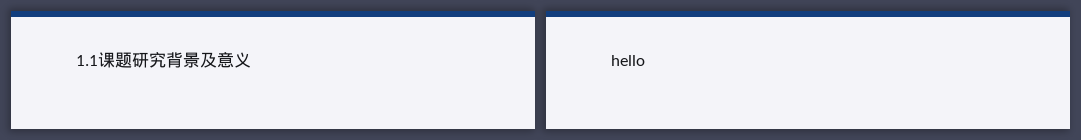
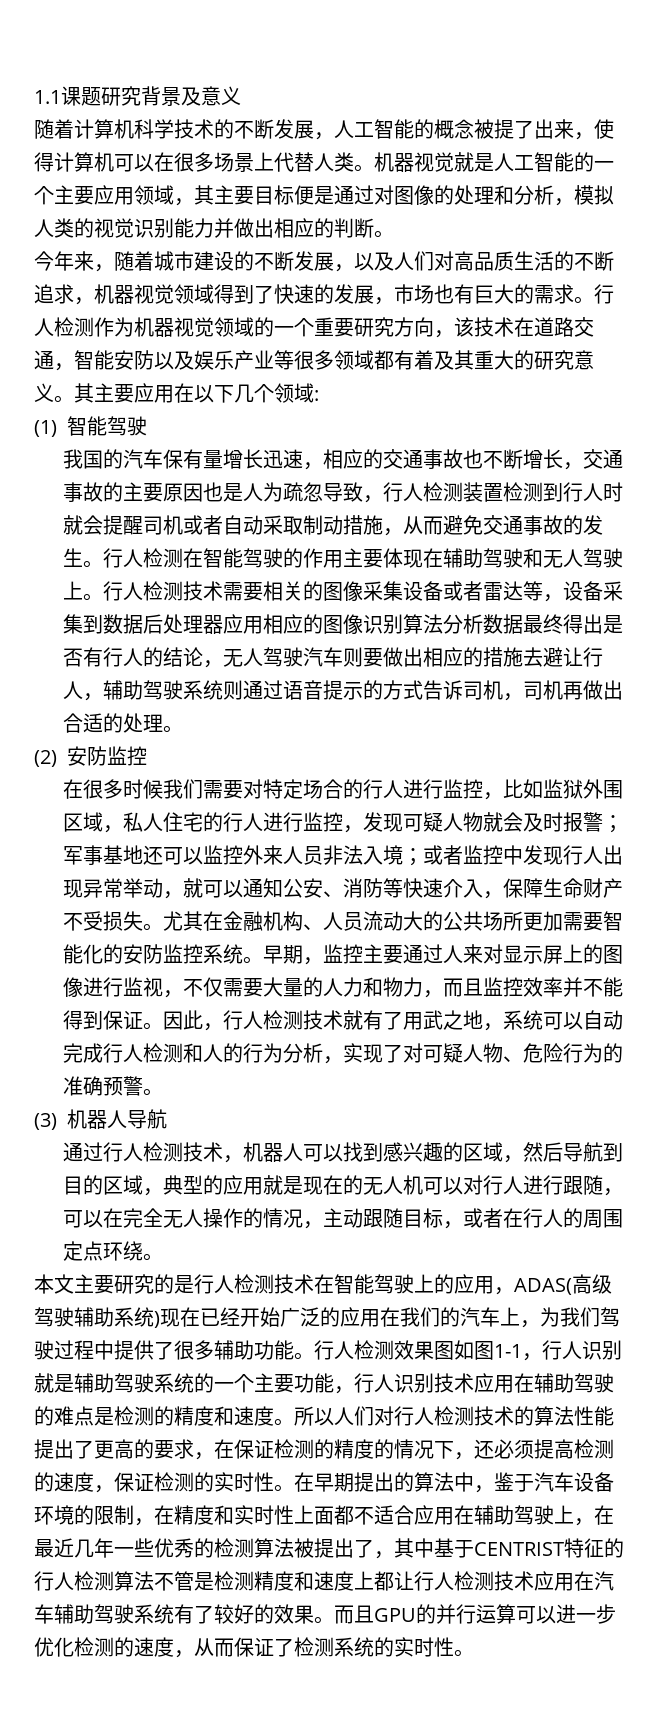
[611,55,645,66] hello -> [34,119,614,140] [34,152,614,172] [34,185,614,206] [34,218,394,238] [34,251,614,272] [34,284,614,305] [34,317,594,338] [34,350,594,371] [34,383,319,403] [34,416,147,437] [63,449,624,470] [63,482,624,503] [63,515,604,536] [63,548,624,568] [63,581,624,602] [63,614,624,634] [63,647,604,668] [63,680,624,701] [63,713,184,733] [34,746,147,767] [63,779,624,800] [63,812,624,833] [63,845,624,866] [63,878,624,899] [63,911,624,931] [63,944,624,965] [63,977,624,998] [63,1010,624,1031] [63,1043,624,1064] [63,1076,164,1096] [34,1109,167,1130] [63,1142,624,1163] [63,1175,624,1196] [63,1208,624,1229] [63,1241,164,1261] [34,1274,612,1295] [34,1307,620,1328] [34,1340,622,1361] [34,1373,614,1394] [34,1406,614,1426] [34,1439,614,1460] [34,1472,614,1493] [34,1505,614,1526] [34,1538,624,1559] [34,1571,614,1591] [34,1604,616,1624] [34,1637,474,1658] 随着计算机科学技术的不断发展，人工智能的概念被提了出来，使得计算机可以在很多场景上代替人类。机器视觉就是人工智能的一个主要应用领域，其主要目标便是通过对图像的处理和分析，模拟人类的视觉识别能力并做出相应的判断。 // 今年来，随着城市建设的不断发展，以及人们对高品质生活的不断追求，机器视觉领域得到了快速的发展，市场也有巨大的需求。行人检测作为机器视觉领域的一个重要研究方向，该技术在道路交通，智能安防以及娱乐产业等很多领域都有着及其重大的研究意义。其主要应用在以下几个领域: // (1)智能驾驶 // 我国的汽车保有量增长迅速，相应的交通事故也不断增长，交通事故的主要原因也是人为疏忽导致，行人检测装置检测到行人时就会提醒司机或者自动采取制动措施，从而避免交通事故的发生。行人检测在智能驾驶的作用主要体现在辅助驾驶和无人驾驶上。行人检测技术需要相关的图像采集设备或者雷达等，设备采集到数据后处理器应用相应的图像识别算法分析数据最终得出是否有行人的结论，无人驾驶汽车则要做出相应的措施去避让行人，辅助驾驶系统则通过语音提示的方式告诉司机，司机再做出合适的处理。 // (2)安防监控 // 在很多时候我们需要对特定场合的行人进行监控，比如监狱外围区域，私人住宅的行人进行监控，发现可疑人物就会及时报警；军事基地还可以监控外来人员非法入境；或者监控中发现行人出现异常举动，就可以通知公安、消防等快速介入，保障生命财产不受损失。尤其在金融机构、人员流动大的公共场所更加需要智能化的安防监控系统。早期，监控主要通过人来对显示屏上的图像进行监视，不仅需要大量的人力和物力，而且监控效率并不能得到保证。因此，行人检测技术就有了用武之地，系统可以自动完成行人检测和人的行为分析，实现了对可疑人物、危险行为的准确预警。 // (3)机器人导航 // 通过行人检测技术，机器人可以找到感兴趣的区域，然后导航到目的区域，典型的应用就是现在的无人机可以对行人进行跟随，可以在完全无人操作的情况，主动跟随目标，或者在行人的周围定点环绕。 // 本文主要研究的是行人检测技术在智能驾驶上的应用，ADAS(高级驾驶辅助系统)现在已经开始广泛的应用在我们的汽车上，为我们驾驶过程中提供了很多辅助功能。行人检测效果图如图1-1，行人识别就是辅助驾驶系统的一个主要功能，行人识别技术应用在辅助驾驶的难点是检测的精度和速度。所以人们对行人检测技术的算法性能提出了更高的要求，在保证检测的精度的情况下，还必须提高检测的速度，保证检测的实时性。在早期提出的算法中，鉴于汽车设备环境的限制，在精度和实时性上面都不适合应用在辅助驾驶上，在最近几年一些优秀的检测算法被提出了，其中基于CENTRIST特征的行人检测算法不管是检测精度和速度上都让行人检测技术应用在汽车辅助驾驶系统有了较好的效果。而且GPU的并行运算可以进一步优化检测的速度，从而保证了检测系统的实时性。

